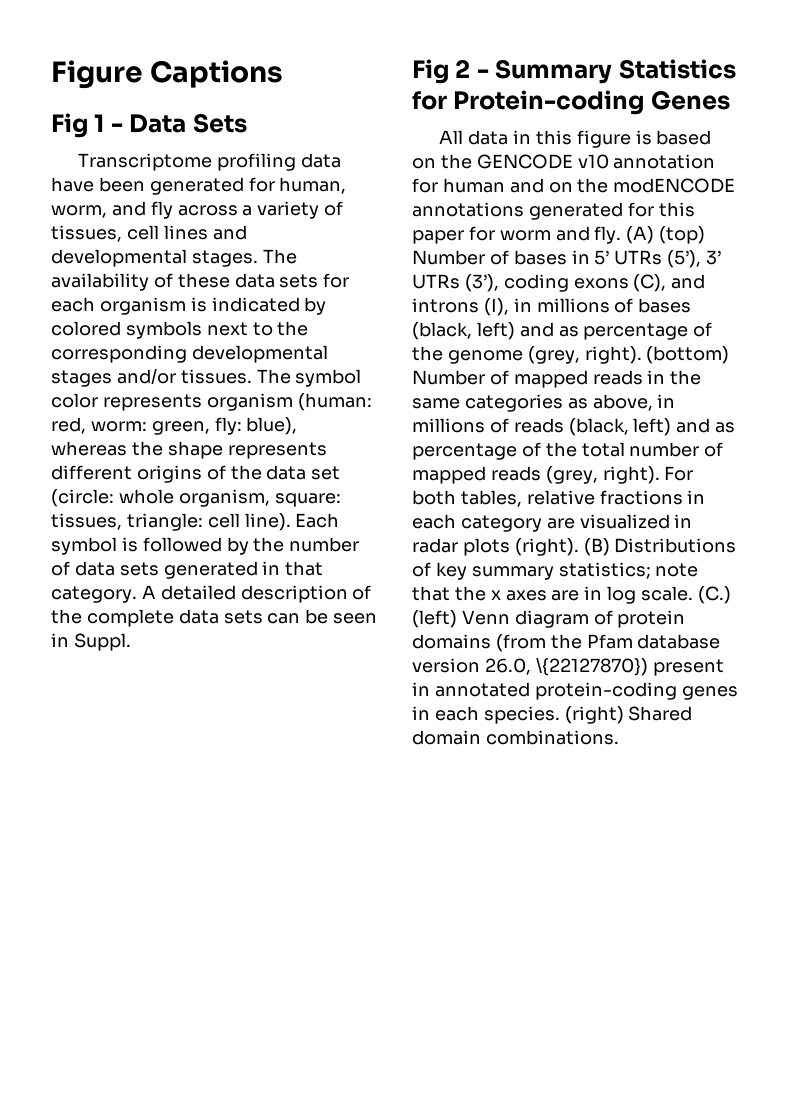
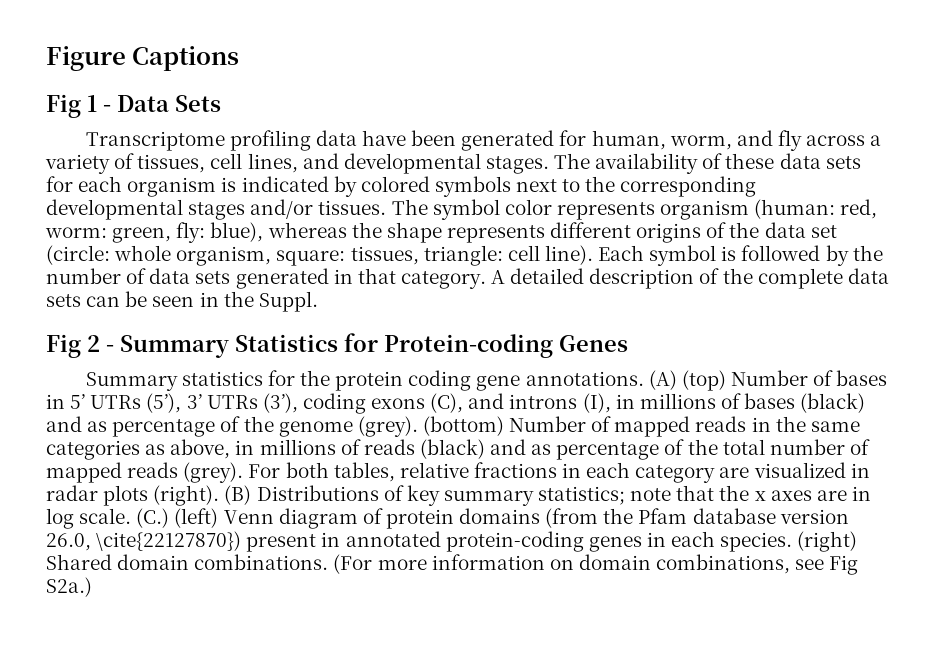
[163,225,208,240] lines -> [247,153,298,173] lines,
(69, 640) none -> [223,291,254,307] the
[439,130,712,148] [412,154,716,169] [412,178,736,193] [412,202,695,220] [412,226,622,244] All data in this figure is based on the GENCODE v10 annotation for human and on the modENCODE annotations generated for this paper for worm and fly. -> [85,370,644,391] Summary statistics for the protein coding gene annotations.
[412,322,515,340] (black, left) -> [800,393,866,413] (black)
[527,346,642,364] (grey, right). -> [357,416,418,437] (grey).
[568,418,672,436] (black, left) -> [419,439,485,459] (black)
[545,466,660,484] (grey, right). -> [183,462,244,483] (grey).
[535,657,648,676] \{22127870}) -> [96,531,242,551] \cite{22127870})
(619, 737) none -> [333,554,859,575] [46,577,92,597] (For more information on domain combinations, see Fig S2a.)

